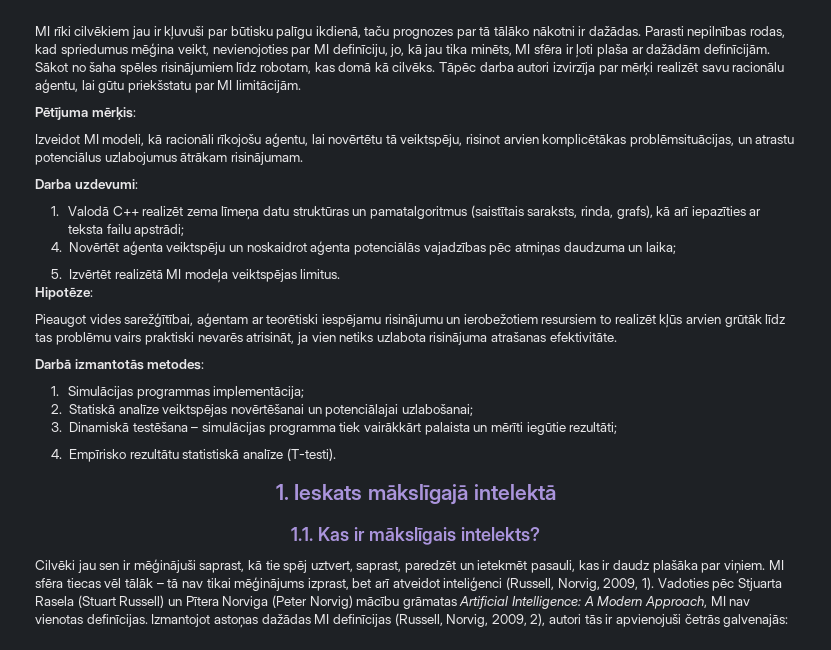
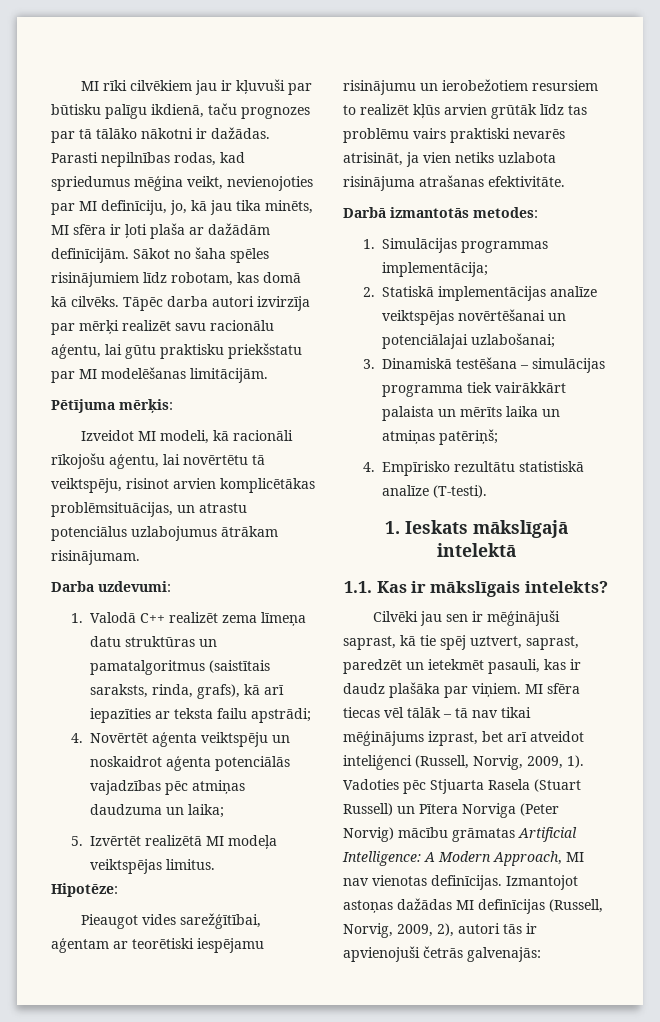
(125, 87) none -> [160,344,224,359] praktisku
(233, 85) none -> [101,367,186,379] modelēšanas
(116, 409) none -> [438,286,547,301] implementācijas
[490,422,618,435] mērīti iegūtie rezultāti; -> [460,406,561,417] [382,429,499,445] mērīts laika un atmiņas patēriņš;

